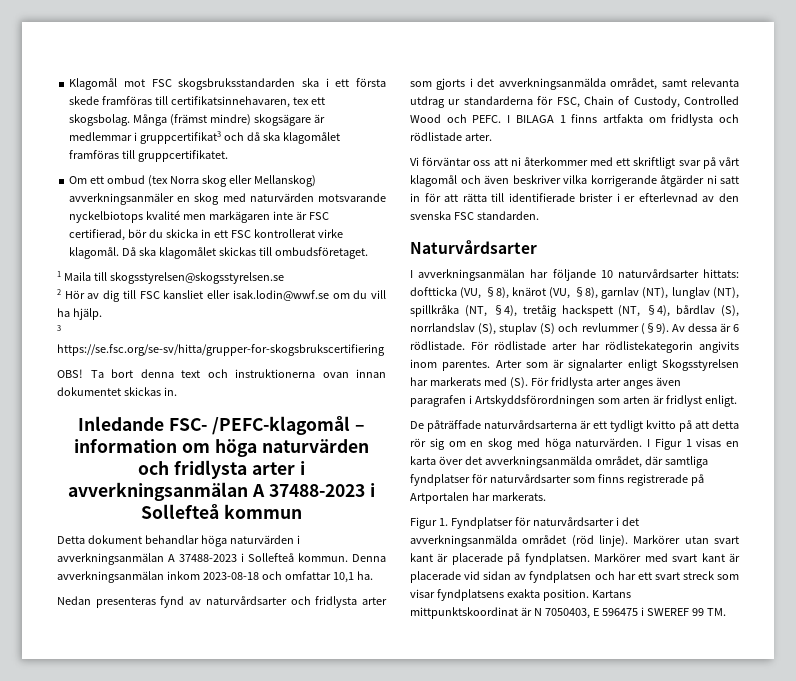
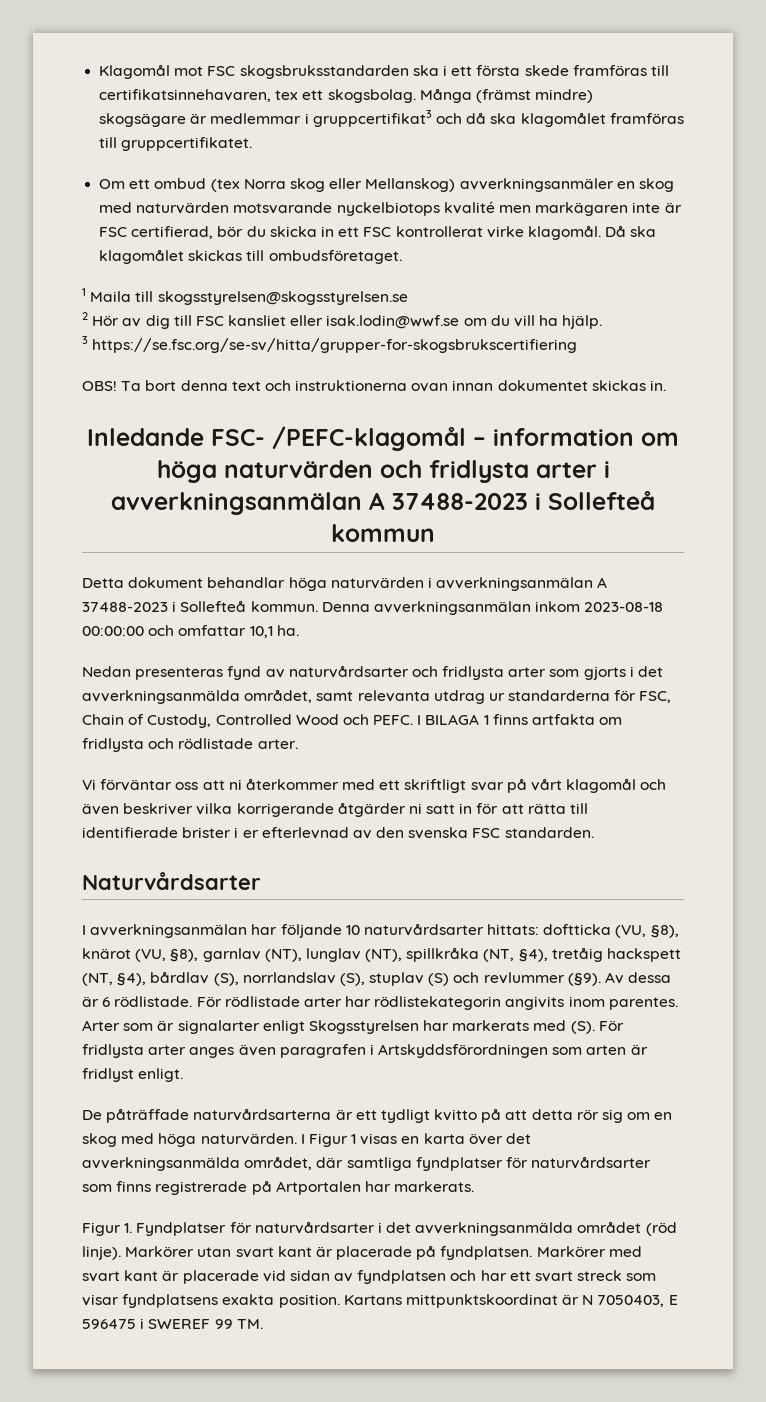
(259, 576) none -> [82,626,144,636] 00:00:00

